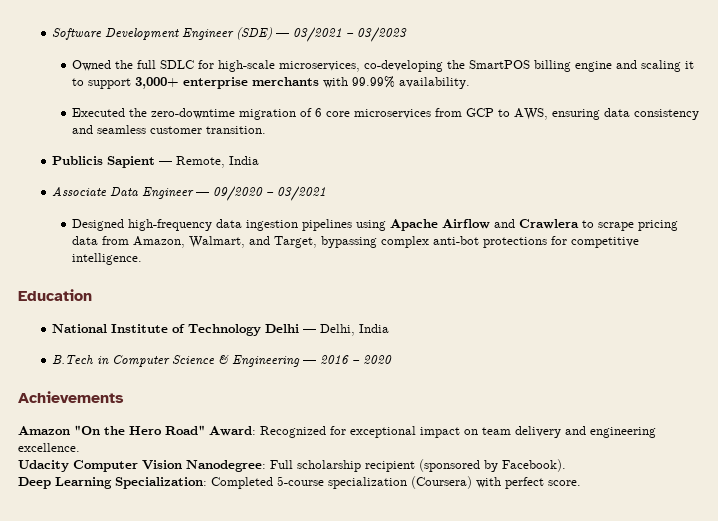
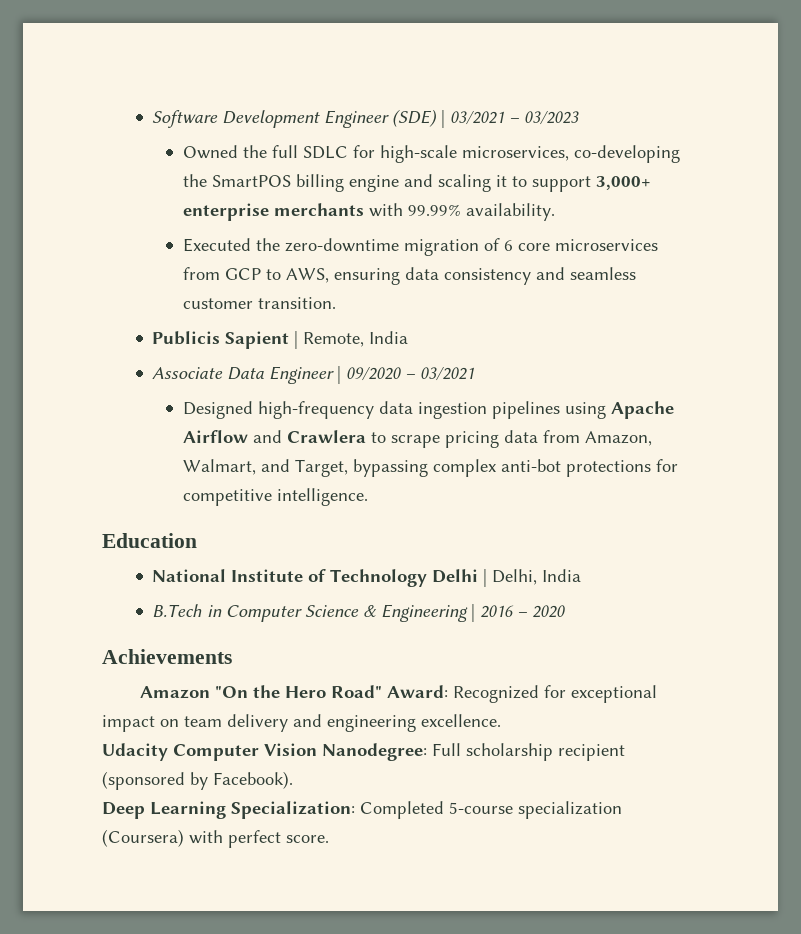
[276,33,290,37] — -> [441,110,446,128] |
[159,161,173,165] — -> [294,331,299,349] |
[196,192,210,196] — -> [337,366,342,384] |
[303,329,317,333] — -> [483,569,488,587] |
[303,360,317,364] — -> [471,604,476,622] |

